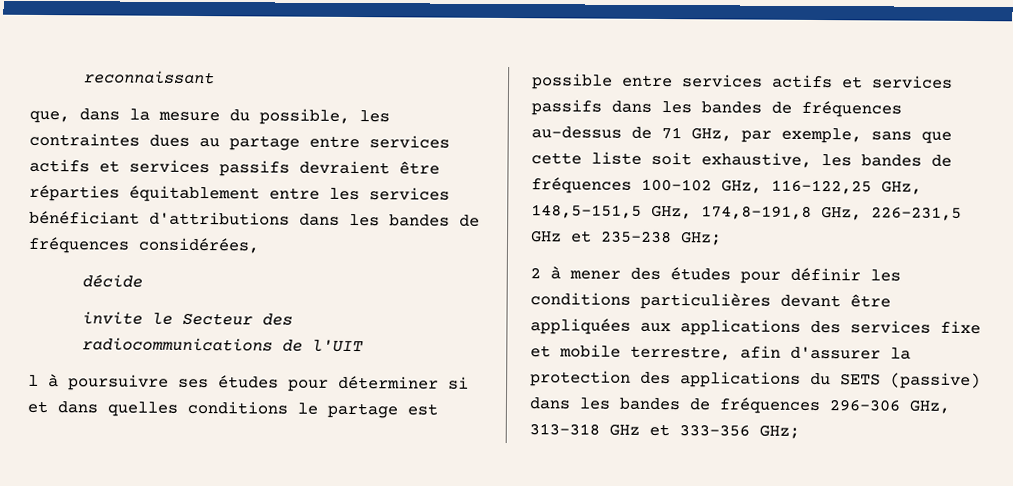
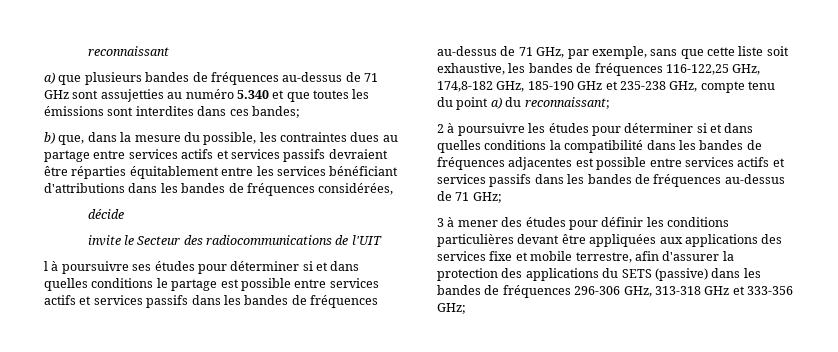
(216, 77) none -> [44,72,378,85] [44,89,370,102] [44,106,300,118] [44,132,55,144] a) que plusieurs bandes de fréquences au-dessus de 71 GHz sont assujetties au numéro 5.340 et que toutes les émissions sont interdites dans ces bandes; // b)
[641,178,922,195] [531,204,962,221] [531,230,672,244] 100-102 GHz, 116-122,25 GHz, 148,5-151,5 GHz, 174,8-191,8 GHz, 226-231,5 GHz et 235-238 -> [665,64,761,75] [437,81,775,93] [437,97,610,110] [437,123,754,136] [437,140,762,153] [437,157,785,170] [437,174,785,187] [437,191,470,201] 116-122,25 GHz, 174,8-182 GHz, 185-190 GHz et 235-238 GHz, compte tenu du point a) du reconnaissant; // 2 à poursuivre les études pour déterminer si et dans quelles conditions la compatibilité dans les bandes de fréquences adjacentes est possible entre services actifs et services passifs dans les bandes de fréquences au-dessus de 71
[530,267,541,279] 2 -> [437,218,444,227] 3

